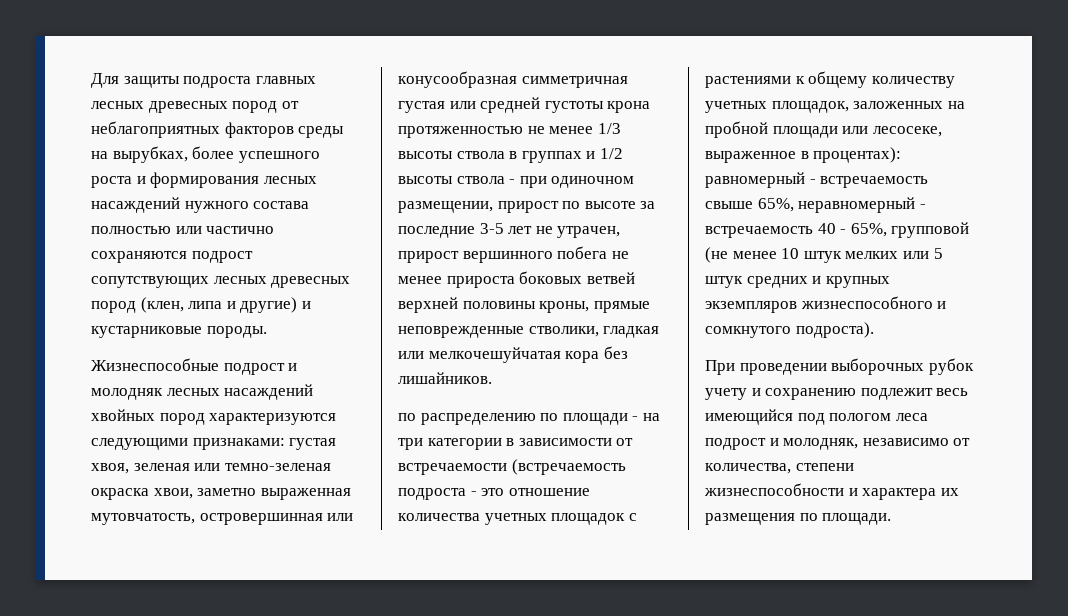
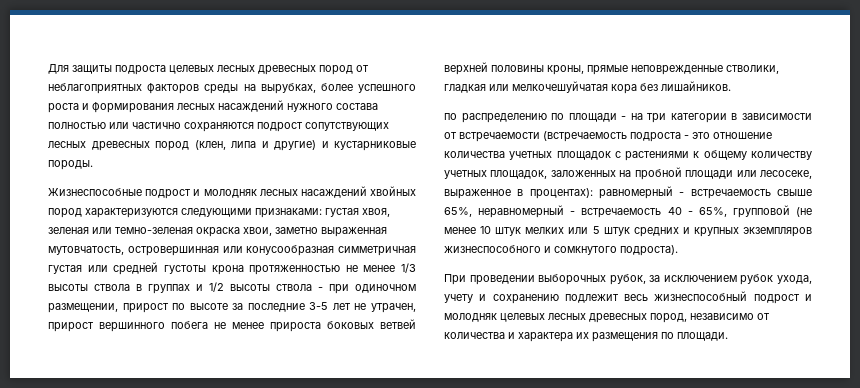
[255,76,316,84] главных -> [169,65,214,74] целевых
[928,358,974,375] рубок -> [609,274,812,285] рубок, за исключением рубок ухода,
[705,409,928,425] [705,438,971,450] [705,463,854,474] [704,483,844,496] имеющийся под пологом леса подрост и молодняк, независимо от количества, степени жизнеспособности -> [654,291,812,304] [444,313,770,323] [444,332,505,339] жизнеспособный подрост и молодняк целевых лесных древесных пород, независимо от количества

